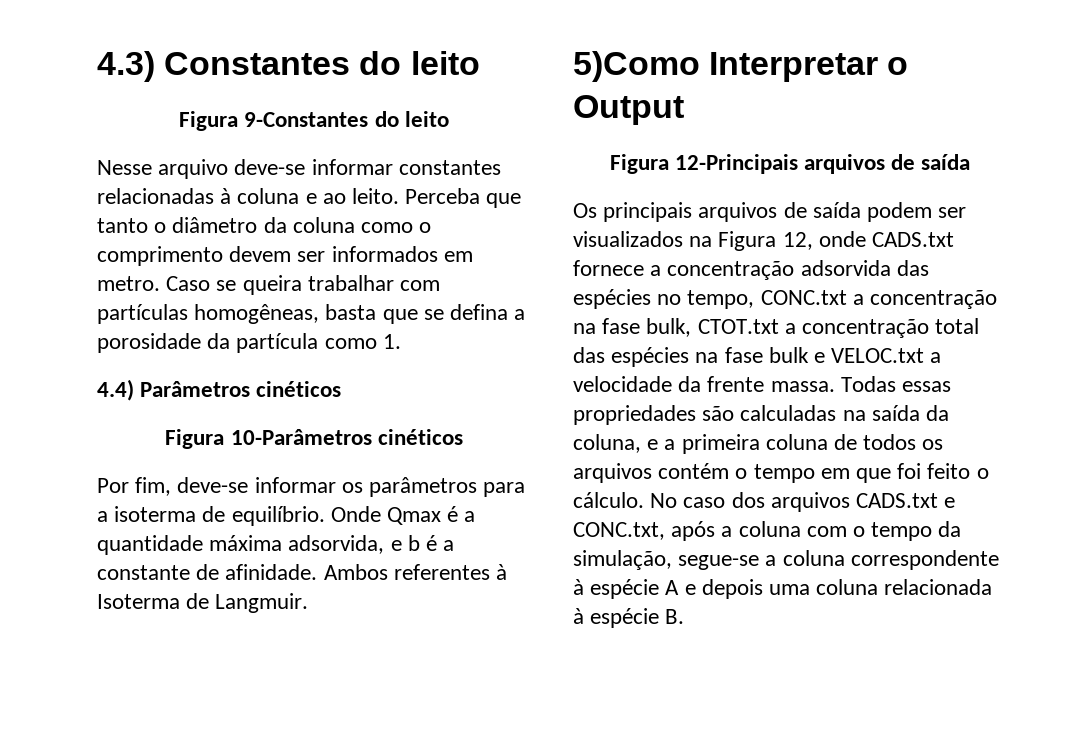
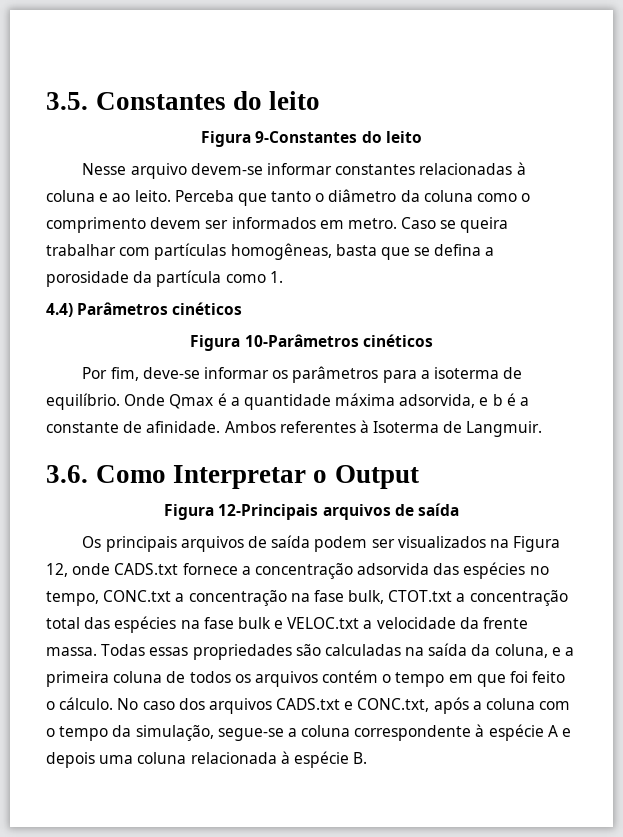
[97,51,155,82] 4.3) -> [46,92,88,110] 3.5.
[234,159,306,175] deve-se -> [190,163,263,175] devem-se
[573,51,700,82] 5)Como -> [46,465,166,483] 3.6. Como

